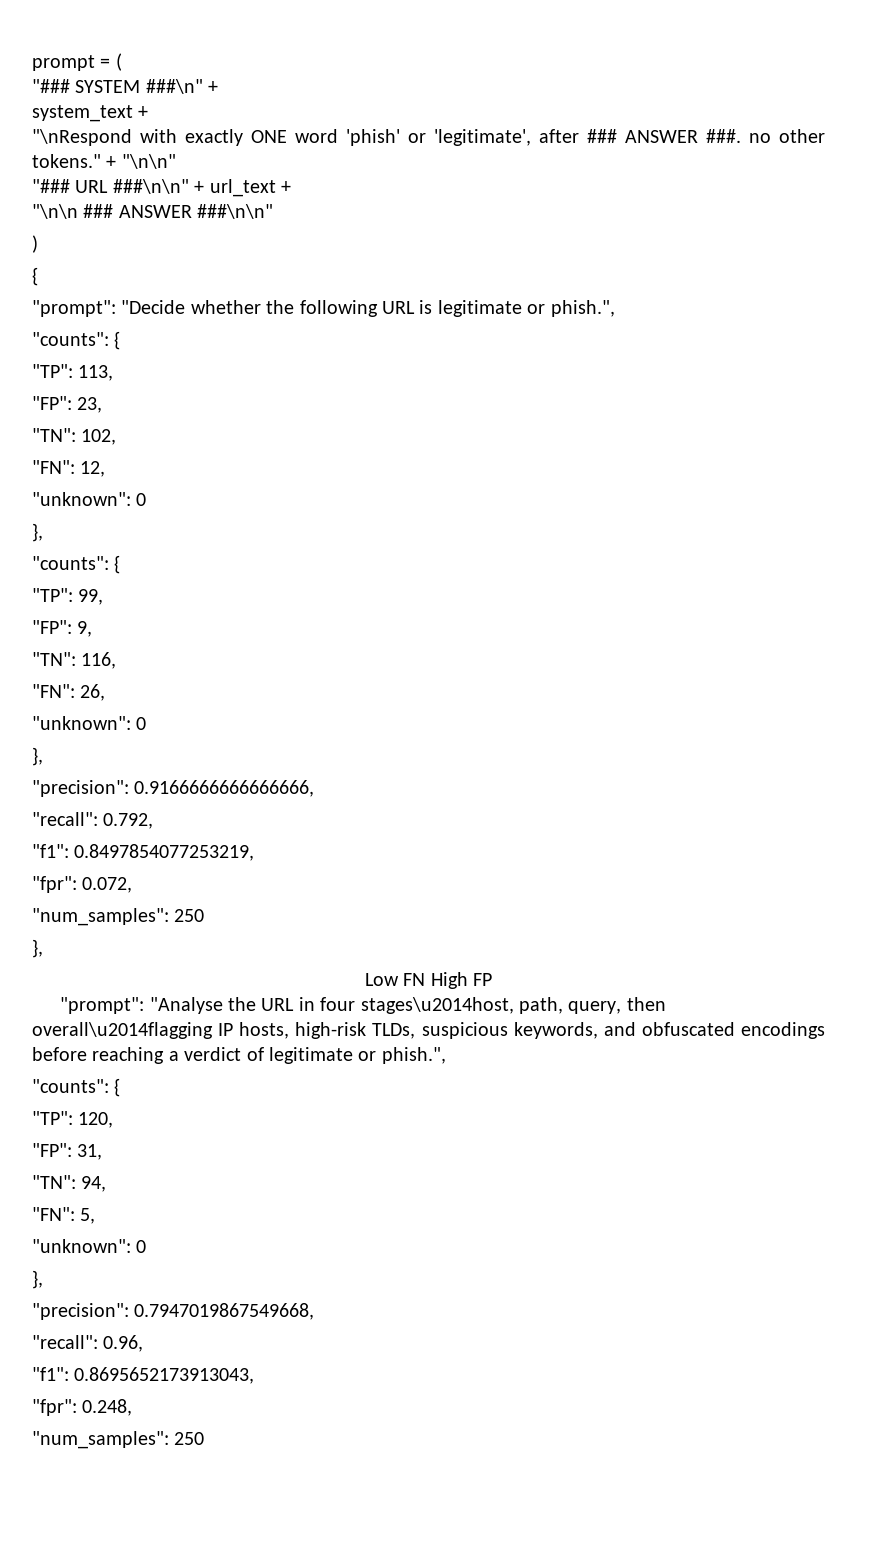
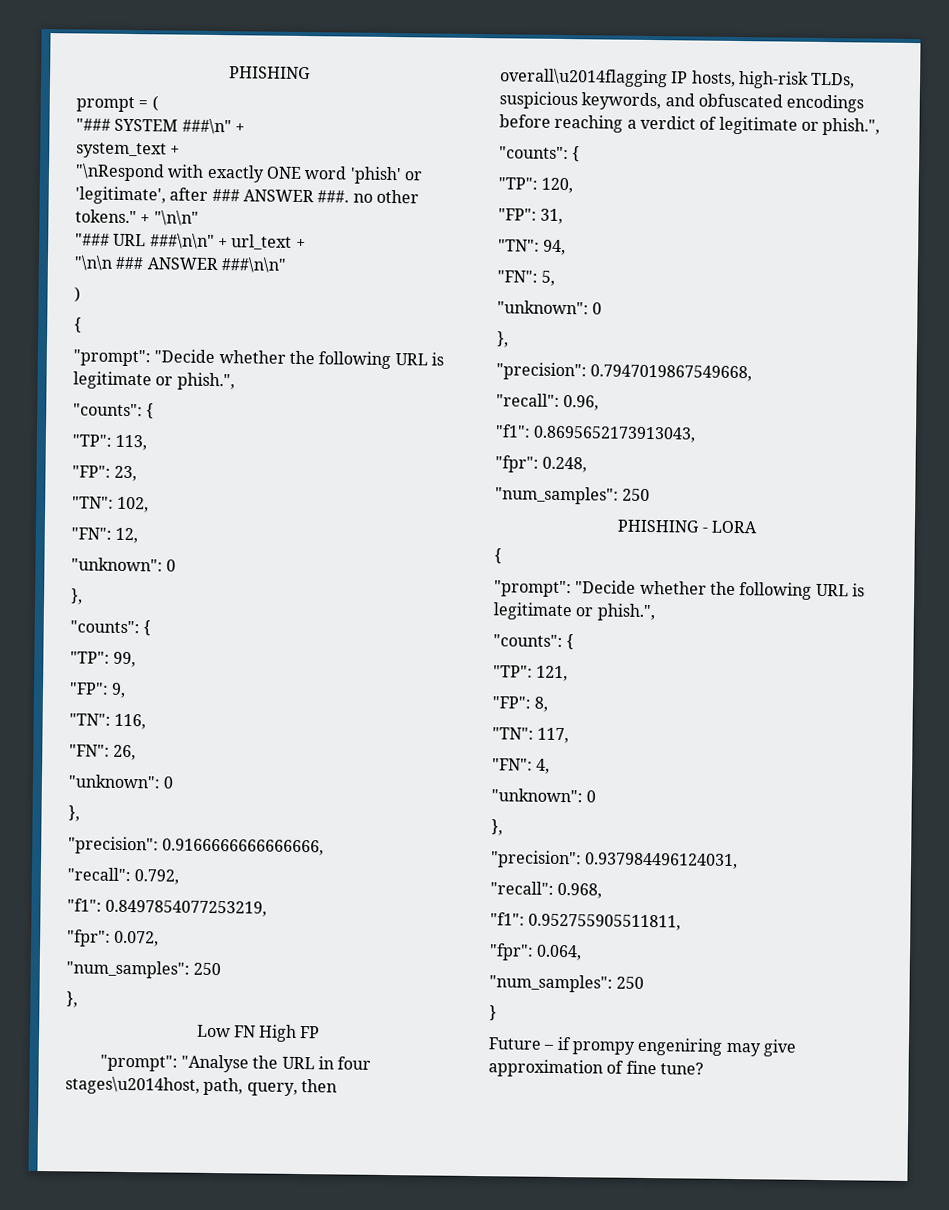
(32, 63) none -> [229,66,311,80] PHISHING //
(205, 1438) none -> [617,519,757,534] [494,548,502,564] [494,580,865,600] [493,602,656,622] [493,634,575,650] [493,665,569,682] [492,696,549,712] [492,727,570,744] [492,758,551,774] [491,788,597,803] [491,819,503,836] [490,850,739,870] [490,881,603,899] [490,912,682,931] [489,943,583,961] [489,974,645,993] [489,1005,497,1021] [488,1036,797,1057] [488,1059,704,1078] // PHISHING - LORA // { // "prompt": "Decide whether the following URL is legitimate or phish.", // "counts": { // "TP": 121, // "FP": 8, // "TN": 117, // "FN": 4, // "unknown": 0 // }, // "precision": 0.937984496124031, // "recall": 0.968, // "f1": 0.952755905511811, // "fpr": 0.064, // "num_samples": 250 // } // Future – if prompy engeniring may give approximation of fine tune?

